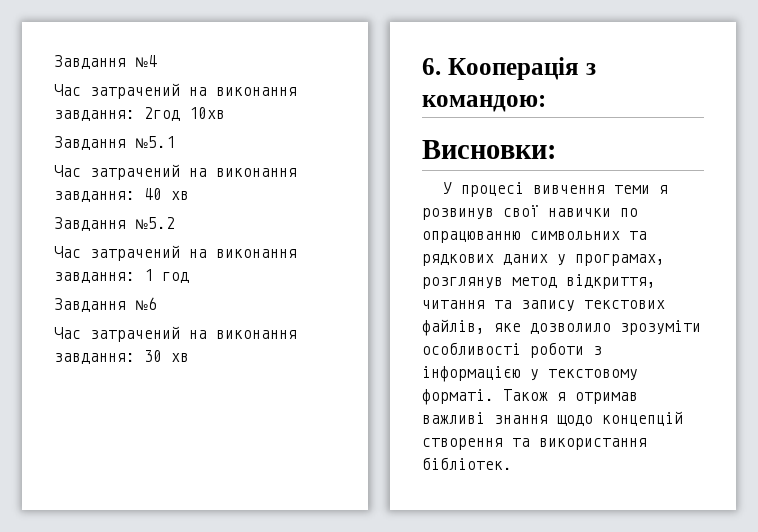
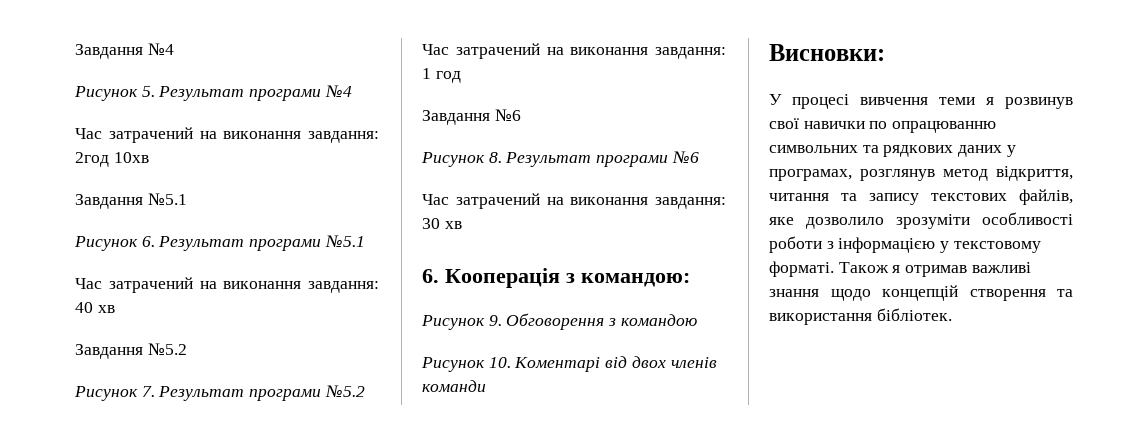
(157, 61) none -> [74,85,352,101] // Рисунок 5. Результат програми №4
(175, 142) none -> [74,235,365,251] // Рисунок 6. Результат програми №5.1
(175, 223) none -> [74,385,365,401] // Рисунок 7. Результат програми №5.2
(157, 303) none -> [421,151,699,167] // Рисунок 8. Результат програми №6
(546, 103) none -> [421,313,697,330] [421,356,717,372] [422,380,486,392] // Рисунок 9. Обговорення з командою // Рисунок 10. Коментарі від двох членів команди

